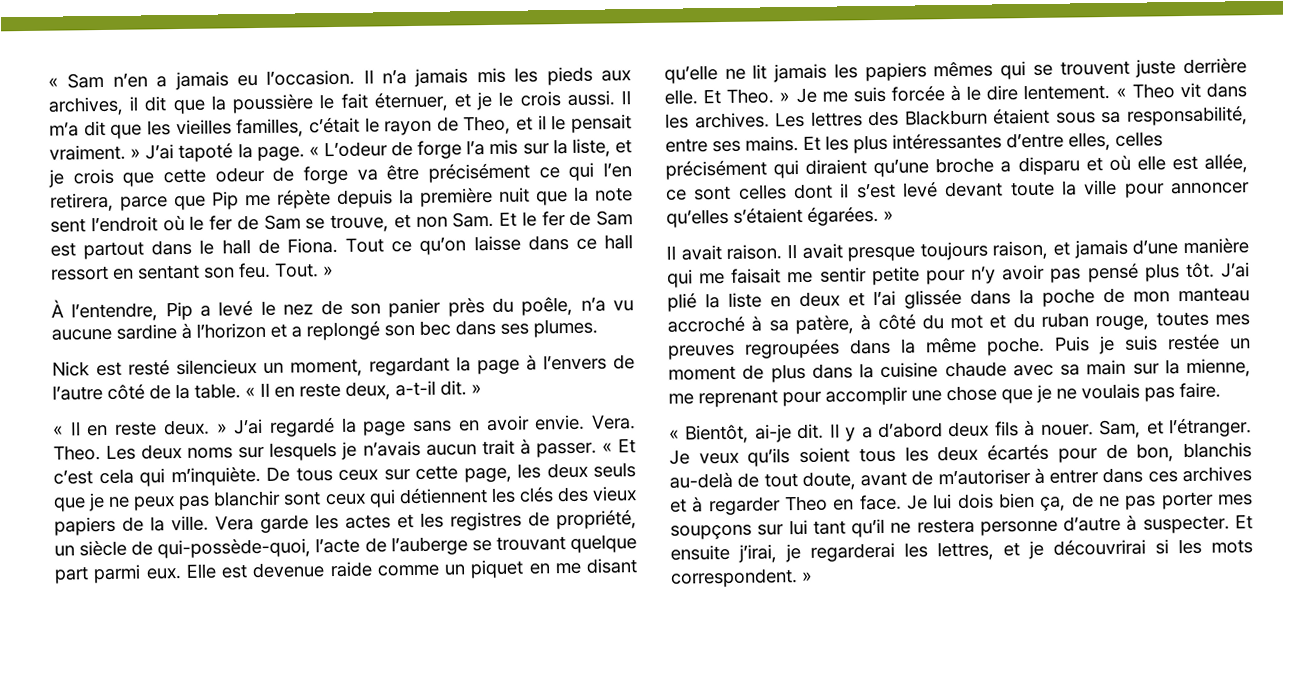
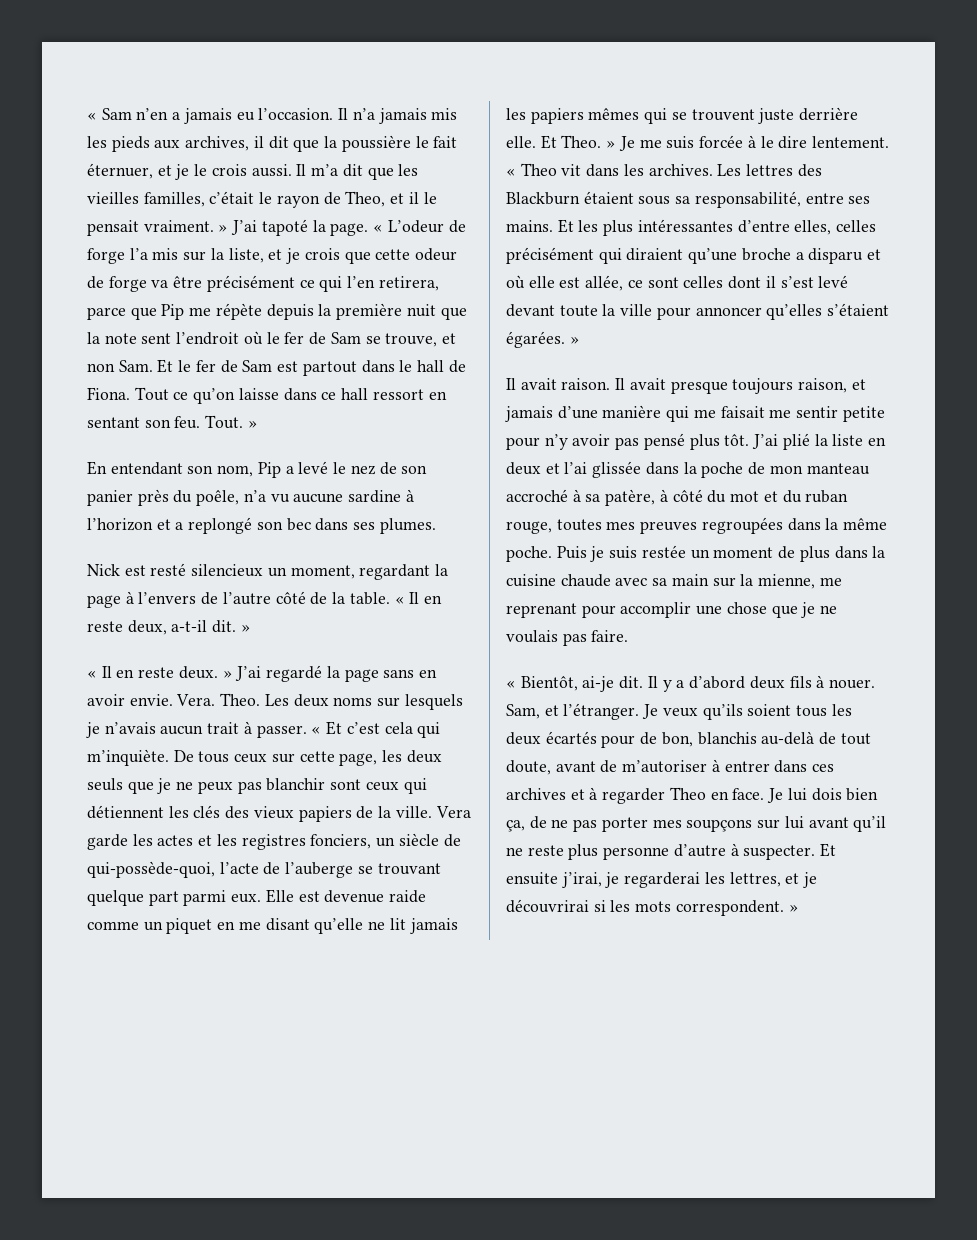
[51,299,159,322] À l’entendre, -> [87,461,254,477] En entendant son nom,
[528,509,637,530] de propriété, -> [310,834,372,849] fonciers,
[812,520,846,535] tant -> [808,817,849,828] avant
[916,518,975,534] restera -> [527,844,599,860] reste plus

